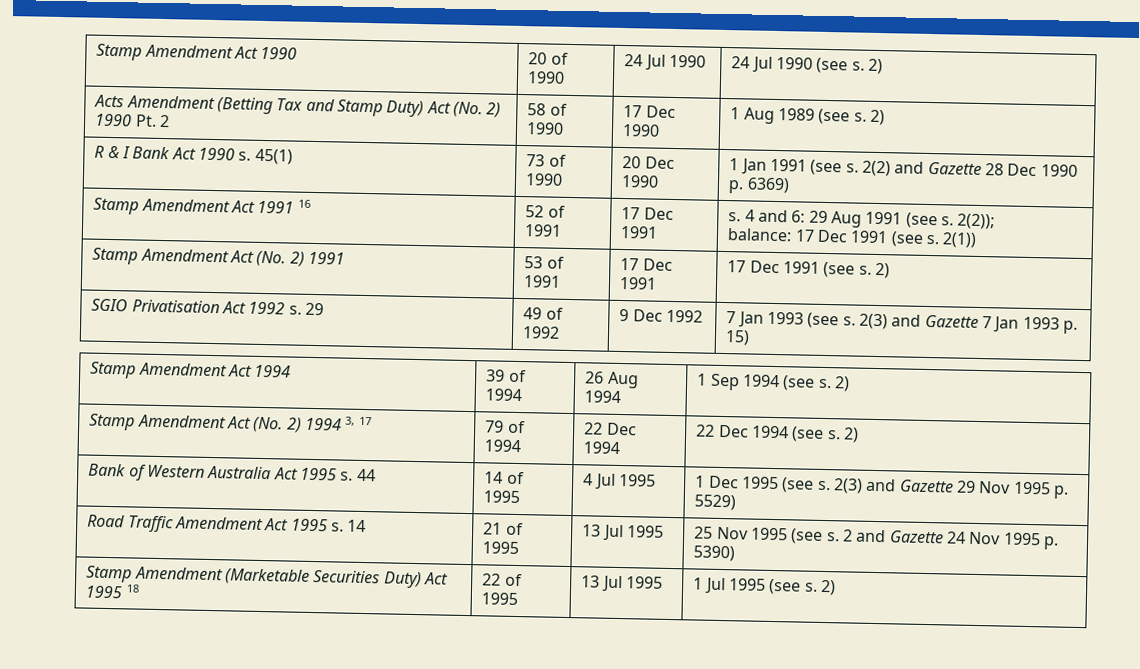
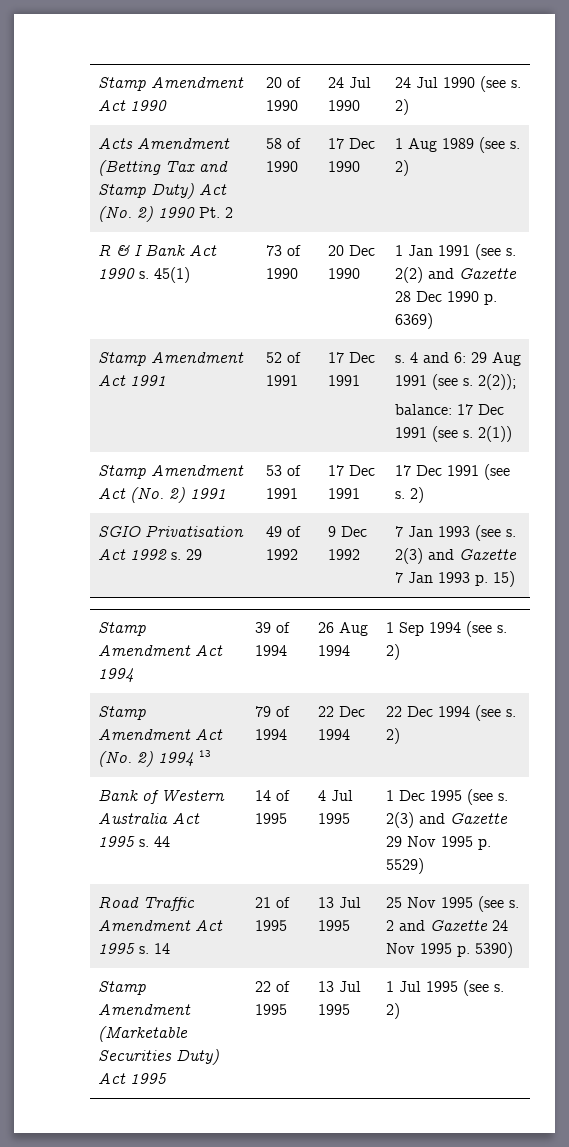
[297,199,311,208] 16 -> (167, 380) none
[345,416,372,426] 3, 17 -> [199,750,212,757] 13
[125,584,140,593] 18 -> (168, 1078) none

